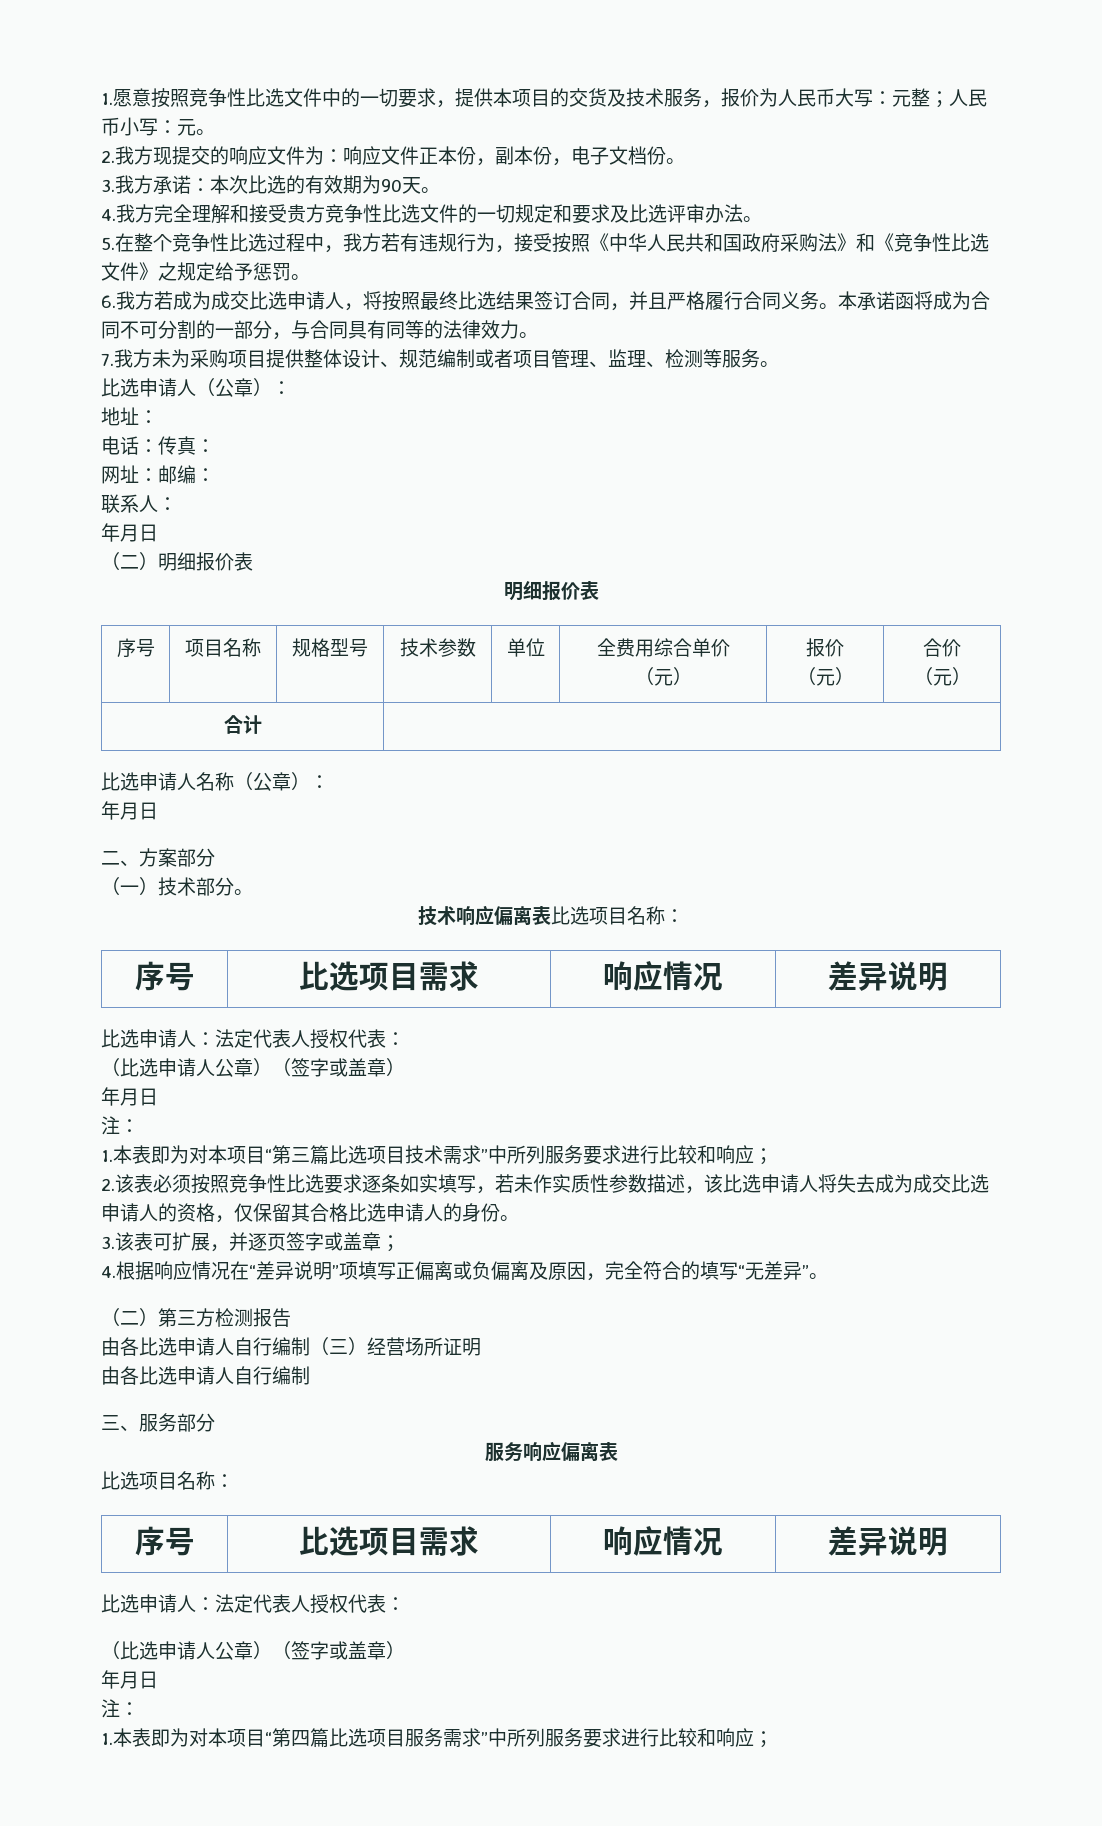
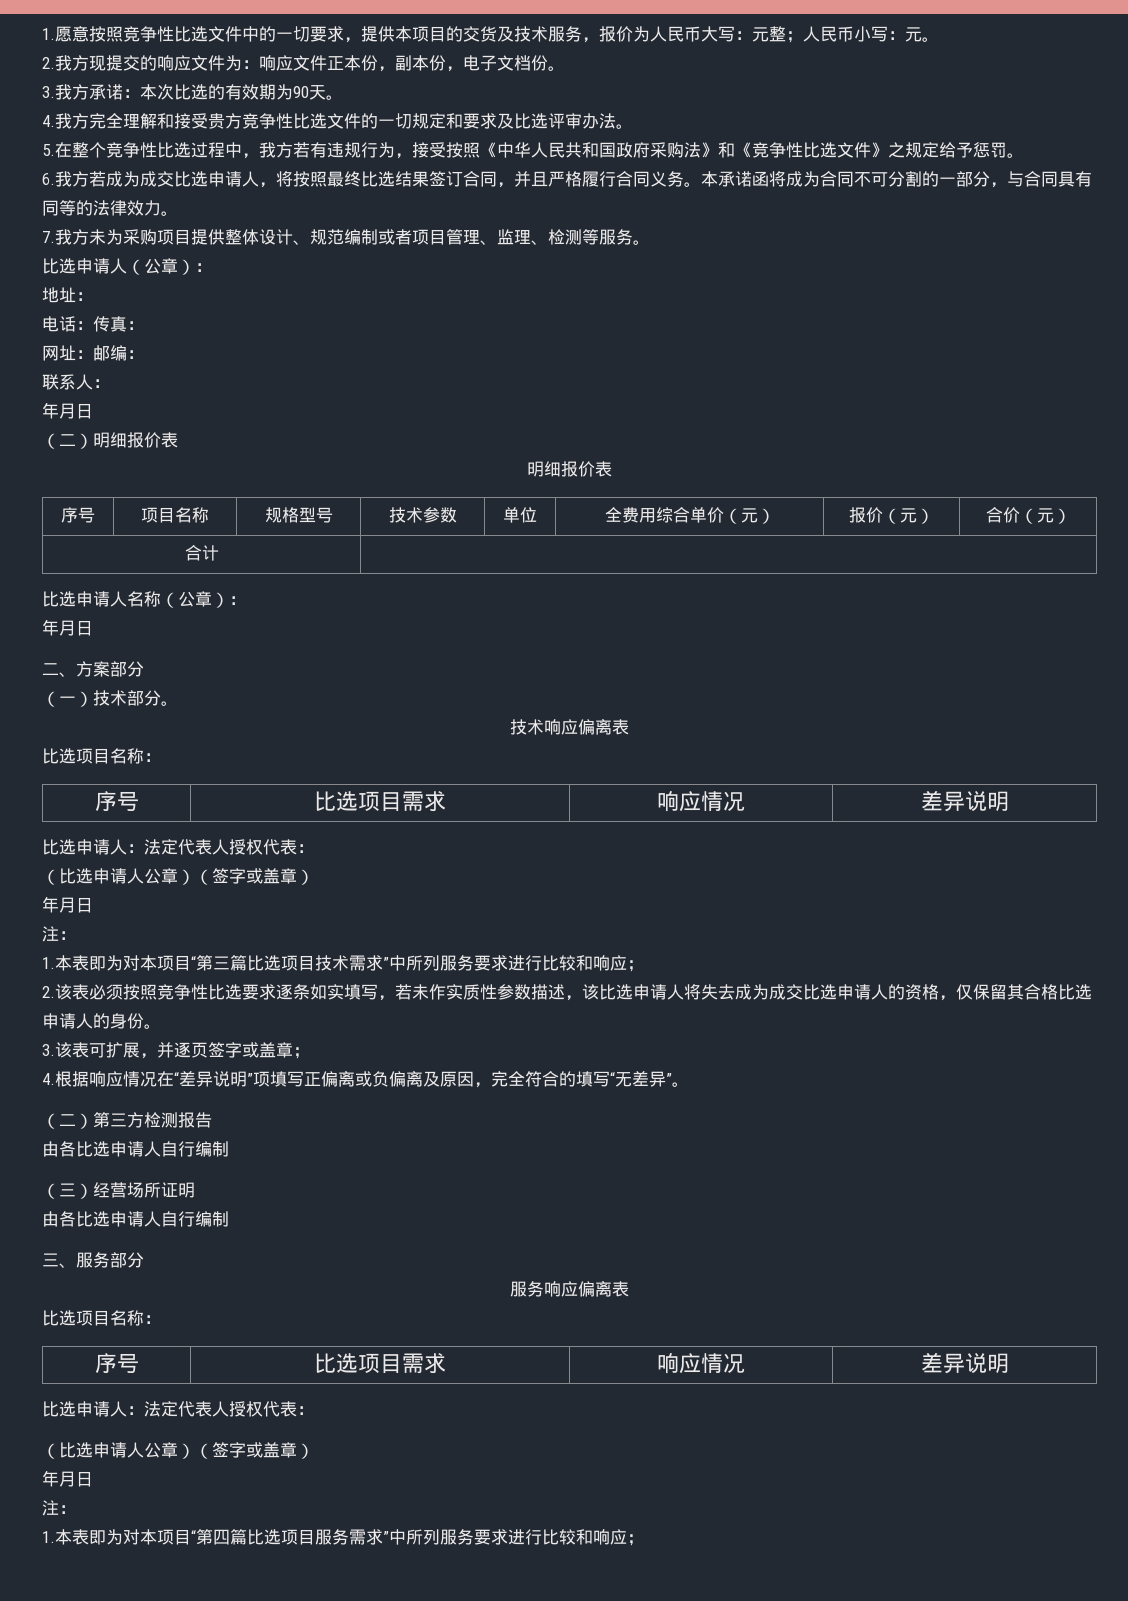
(551, 915) none -> (629, 727) //
(310, 1346) none -> (229, 1149) //

